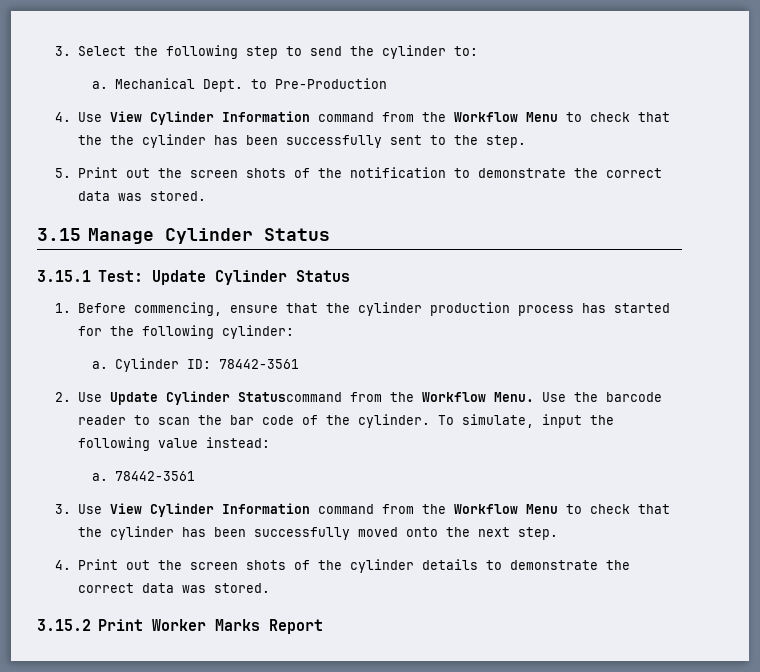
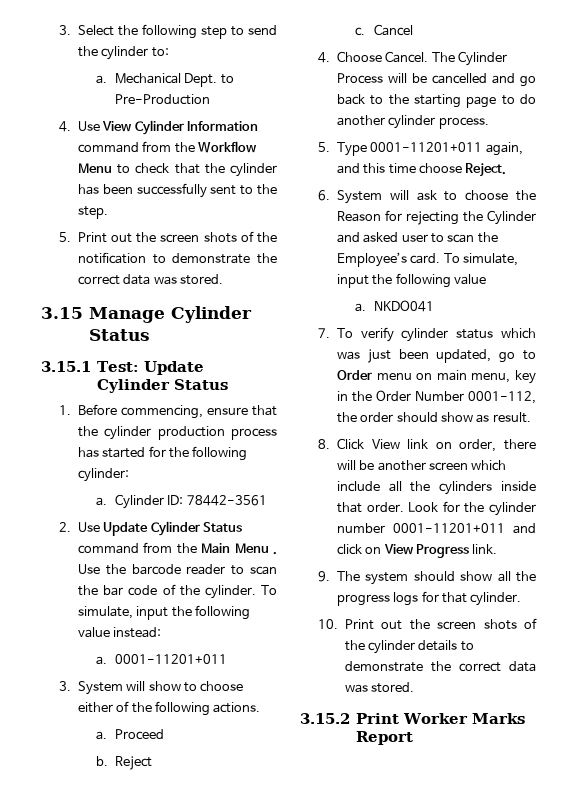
[109,135,134,145] the -> (225, 168) none
[237,392,534,402] Statuscommand from the Workflow Menu. -> [203,522,243,532] [77,542,278,555] Status command from the Main Menu .
[114,471,195,481] [55,503,670,517] [77,526,558,540] [55,560,72,570] 78442-3561 // 3. Use View Cylinder Information command from the Workflow Menu to check that the cylinder has been successfully moved onto the next step. // 4. -> [114,654,227,664] [59,681,244,695] [77,701,261,716] [96,729,164,740] [96,756,152,770] [355,24,413,36] [318,51,508,66] [336,73,536,87] [336,94,536,108] [336,115,489,129] [318,142,523,156] [336,163,507,177] [318,190,536,204] [336,210,536,225] [336,232,498,243] [336,252,519,267] [336,273,487,288] [355,300,434,312] [318,327,536,342] [336,349,536,363] [336,370,536,384] [336,390,536,404] [336,412,531,423] [318,438,536,452] [336,460,507,471] [336,481,536,495] [336,501,536,516] [336,523,536,534] [336,544,498,558] [318,571,536,585] [336,591,522,606] [318,619,339,629] 0001-11201+011 // 3. System will show to choose either of the following actions. // a. Proceed // b. Reject // c. Cancel // 4. Choose Cancel. The Cylinder Process will be cancelled and go back to the starting page to do another cylinder process. // 5. Type 0001-11201+011 again, and this time choose Reject. // 6. System will ask to choose the Reason for rejecting the Cylinder and asked user to scan the Employee’s card. To simulate, input the following value // a. NKDO041 // 7. To verify cylinder status which was just been updated, go to Order menu on main menu, key in the Order Number 0001-112, the order should show as result. // 8. Click View link on order, there will be another screen which include all the cylinders inside that order. Look for the cylinder number 0001-11201+011 and click on View Progress link. // 9. The system should show all the progress logs for that cylinder. // 10.

